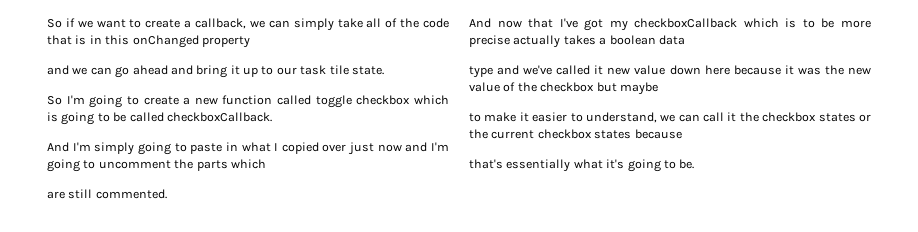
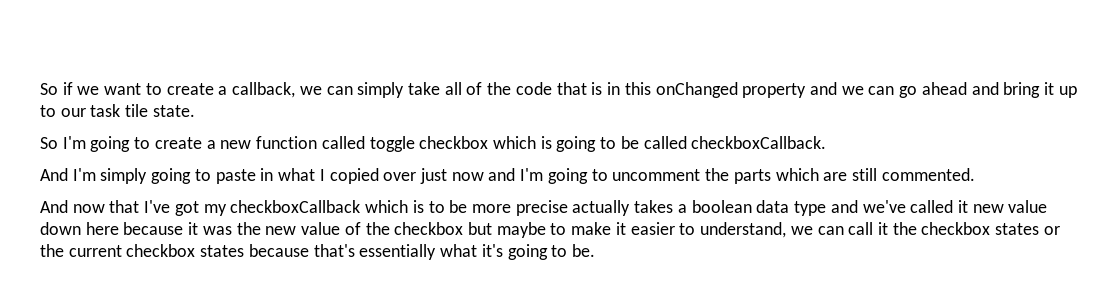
(250, 42) // -> (807, 90) none
(266, 164) // -> (819, 174) none
(685, 40) // -> (790, 206) none
(658, 88) // -> (546, 230) none
(682, 134) // -> (309, 250) none

